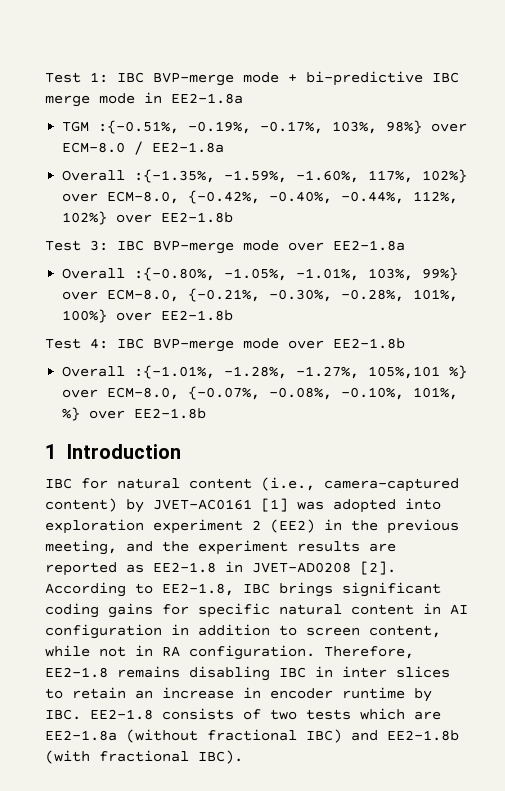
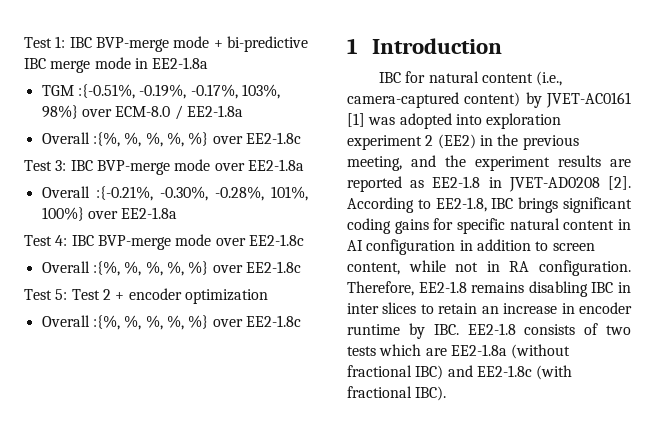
[134,169,468,183] [62,190,459,204] [62,211,234,225] :{-1.35%, -1.59%, -1.60%, 117%, 102%} over ECM-8.0, {-0.42%, -0.40%, -0.44%, 112%, 102%} over EE2-1.8b -> [92,132,301,147] :{%, %, %, %, %} over EE2-1.8c
[134,267,459,281] [62,288,261,302] :{-0.80%, -1.05%, -1.01%, 103%, 99%} over ECM-8.0, {-0.21%, -> [95,186,153,201] :{-0.21%,
[161,310,234,321] EE2-1.8b -> [121,207,178,219] EE2-1.8a
[333,338,405,349] [62,365,468,379] [62,386,459,400] [62,407,207,421] EE2-1.8b // Overall :{-1.01%, -1.28%, -1.27%, 105%,101 %} over ECM-8.0, {-0.07%, -0.08%, -0.10%, 101%, %} over EE2-1.8b -> [248,234,304,246] [41,261,301,276] [24,288,268,304] [41,315,301,330] EE2-1.8c // Overall :{%, %, %, %, %} over EE2-1.8c // Test 5: Test 2 + encoder optimization // Overall :{%, %, %, %, %} over EE2-1.8c
[387,730,459,741] EE2-1.8b -> [476,365,532,377] EE2-1.8c

